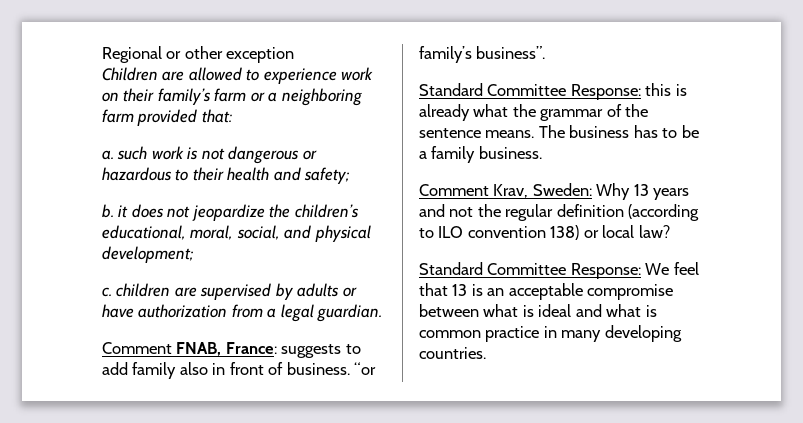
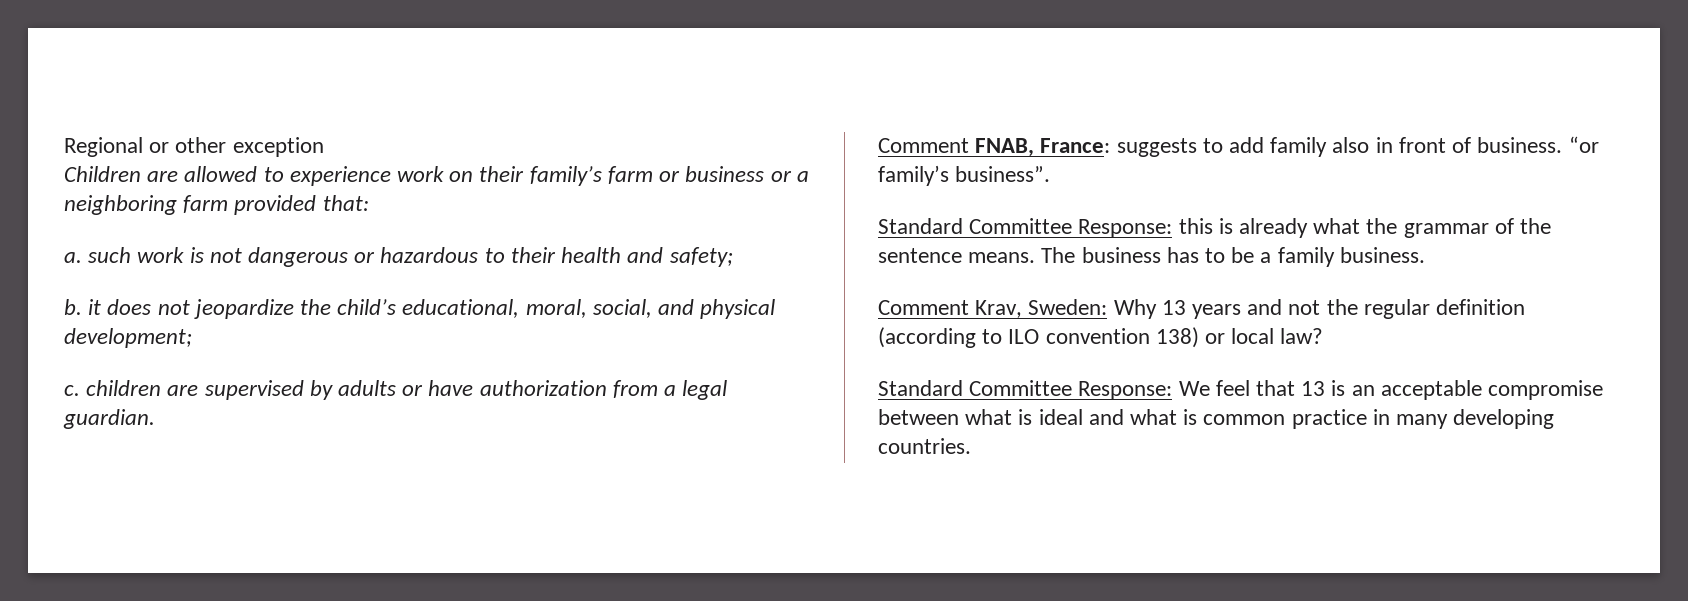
(265, 97) none -> [685,166,792,182] business or
[294,204,359,218] children’s -> [337,299,397,315] child’s

